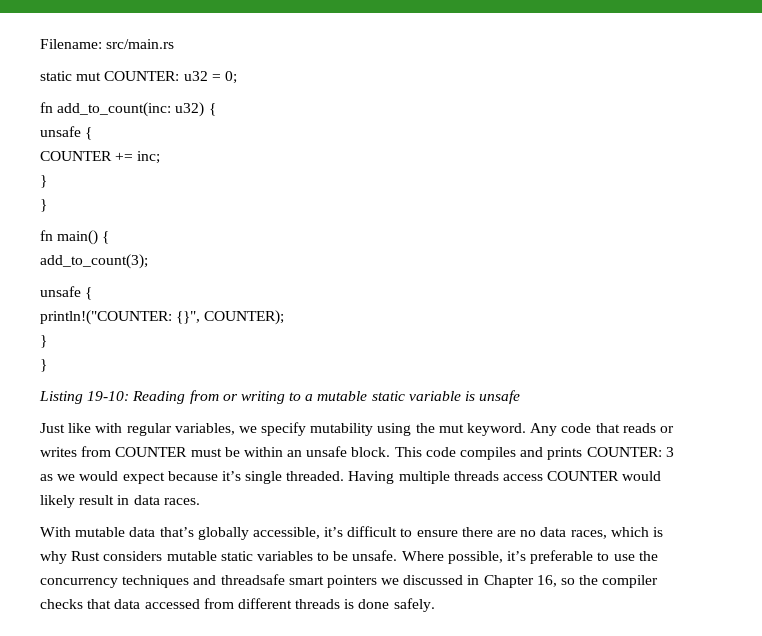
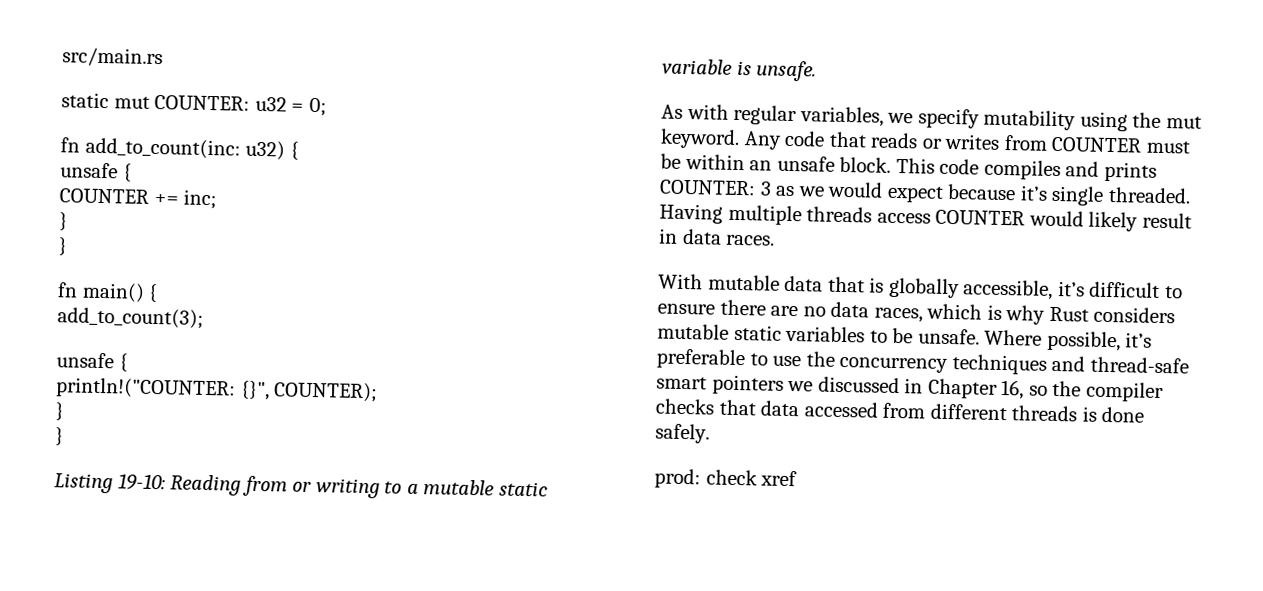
[40,39,102,49] Filename: -> (62, 57) none
[479,390,521,404] [40,423,92,433] unsafe // Just like -> [756,60,818,82] [661,104,683,119] unsafe. // As
[159,527,194,537] that’s -> [827,276,885,293] that is
[220,574,285,585] threadsafe -> [1089,356,1189,374] thread-safe
(435, 605) none -> [654,468,798,489] // prod: check xref

